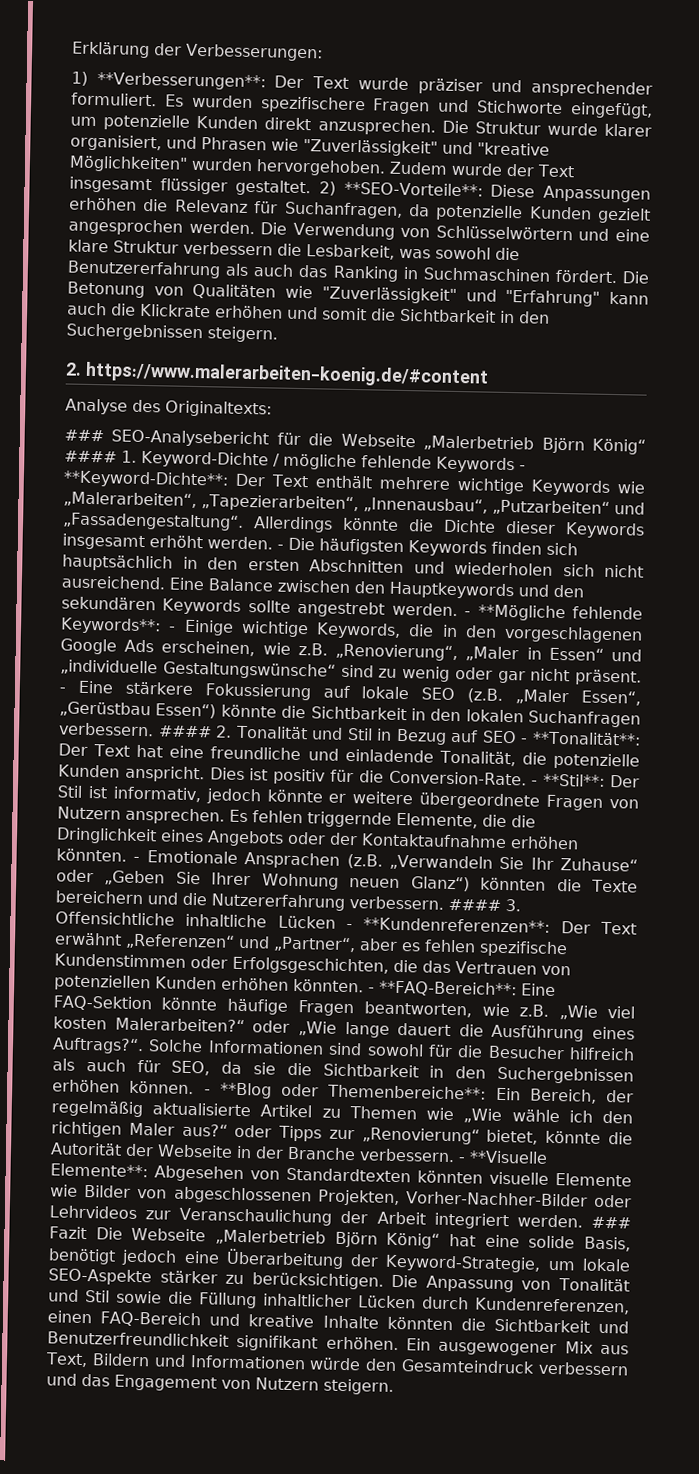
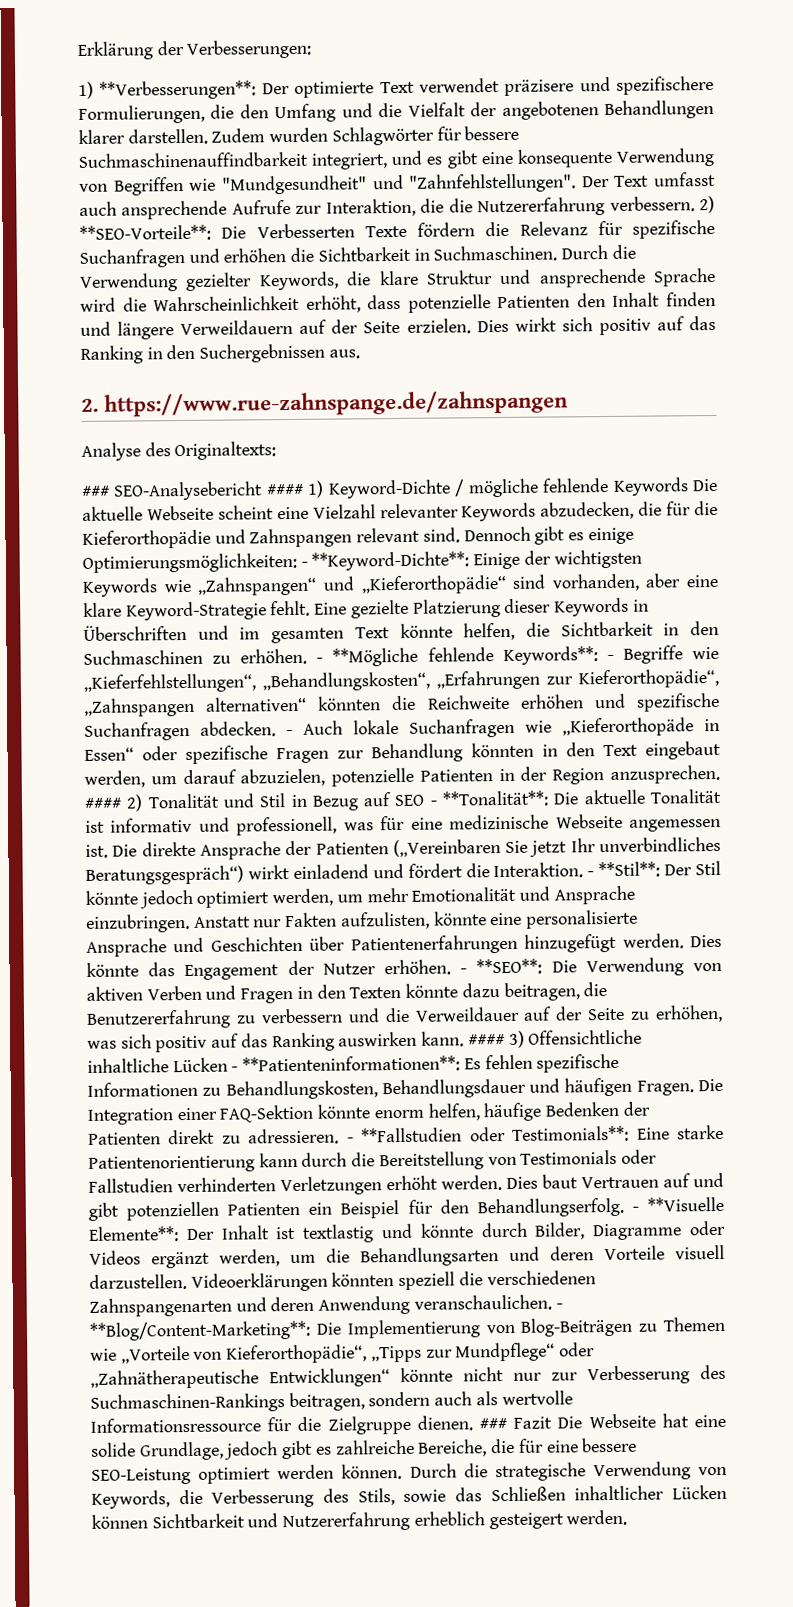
[312,76,654,98] [71,92,653,119] [70,114,652,137] [70,134,550,157] [69,155,575,178] [69,176,651,203] [69,197,651,224] [68,218,650,242] [68,239,520,261] [67,260,649,284] [67,281,649,307] [67,302,550,324] [66,323,278,343] [65,361,489,388] Text wurde präziser und ansprechender formuliert. Es wurden spezifischere Fragen und Stichworte eingefügt, um potenzielle Kunden direkt anzusprechen. Die Struktur wurde klarer organisiert, und Phrasen wie "Zuverlässigkeit" und "kreative Möglichkeiten" wurden hervorgehoben. Zudem wurde der Text insgesamt flüssiger gestaltet. 2) **SEO-Vorteile**: Diese Anpassungen erhöhen die Relevanz für Suchanfragen, da potenzielle Kunden gezielt angesprochen werden. Die Verwendung von Schlüsselwörtern und eine klare Struktur verbessern die Lesbarkeit, was sowohl die Benutzererfahrung als auch das Ranking in Suchmaschinen fördert. Die Betonung von Qualitäten wie "Zuverlässigkeit" und "Erfahrung" kann auch die Klickrate erhöhen und somit die Sichtbarkeit in den Suchergebnissen steigern. // 2. https://www.malerarbeiten-koenig.de/#content -> [294,75,714,98] [78,99,715,124] [78,125,520,146] [78,147,715,170] [79,171,716,196] [79,195,716,220] [79,219,715,241] [79,244,636,268] [79,267,716,292] [80,291,716,313] [80,315,716,340] [80,343,360,364] [81,390,568,417] optimierte Text verwendet präzisere und spezifischere Formulierungen, die den Umfang und die Vielfalt der angebotenen Behandlungen klarer darstellen. Zudem wurden Schlagwörter für bessere Suchmaschinenauffindbarkeit integriert, und es gibt eine konsequente Verwendung von Begriffen wie "Mundgesundheit" und "Zahnfehlstellungen". Der Text umfasst auch ansprechende Aufrufe zur Interaktion, die die Nutzererfahrung verbessern. 2) **SEO-Vorteile**: Die Verbesserten Texte fördern die Relevanz für spezifische Suchanfragen und erhöhen die Sichtbarkeit in Suchmaschinen. Durch die Verwendung gezielter Keywords, die klare Struktur und ansprechende Sprache wird die Wahrscheinlichkeit erhöht, dass potenzielle Patienten den Inhalt finden und längere Verweildauern auf der Seite erzielen. Dies wirkt sich positiv auf das Ranking in den Suchergebnissen aus. // 2. https://www.rue-zahnspange.de/zahnspangen
[276,432,647,455] [64,450,137,463] für die Webseite „Malerbetrieb Björn König“ #### 1. -> [265,480,325,498] #### 1)
[518,465,526,471] [63,470,645,496] [63,491,645,516] [62,512,646,539] [62,533,578,557] [62,554,644,578] [61,575,584,600] [61,596,458,618] - **Keyword-Dichte**: Der Text enthält mehrere wichtige Keywords wie „Malerarbeiten“, „Tapezierarbeiten“, „Innenausbau“, „Putzarbeiten“ und „Fassadengestaltung“. Allerdings könnte die Dichte dieser Keywords insgesamt erhöht werden. - Die häufigsten Keywords finden sich hauptsächlich in den ersten Abschnitten und wiederholen sich nicht ausreichend. Eine Balance zwischen den Hauptkeywords und den sekundären Keywords sollte angestrebt werden. -> [692,478,719,492] [82,500,718,522] [82,526,634,549] [82,549,642,573] [82,573,718,597] [83,597,649,621] [83,620,719,644] [83,648,308,665] Die aktuelle Webseite scheint eine Vielzahl relevanter Keywords abzudecken, die für die Kieferorthopädie und Zahnspangen relevant sind. Dennoch gibt es einige Optimierungsmöglichkeiten: - **Keyword-Dichte**: Einige der wichtigsten Keywords wie „Zahnspangen“ und „Kieferorthopädie“ sind vorhanden, aber eine klare Keyword-Strategie fehlt. Eine gezielte Platzierung dieser Keywords in Überschriften und im gesamten Text könnte helfen, die Sichtbarkeit in den Suchmaschinen zu erhöhen.
[183,619,643,644] [60,638,642,662] [60,659,642,686] [59,680,642,706] [59,701,641,728] [58,722,233,738] Einige wichtige Keywords, die in den vorgeschlagenen Google Ads erscheinen, wie z.B. „Renovierung“, „Maler in Essen“ und „individuelle Gestaltungswünsche“ sind zu wenig oder gar nicht präsent. - Eine stärkere Fokussierung auf lokale SEO (z.B. „Maler Essen“, „Gerüstbau Essen“) könnte die Sichtbarkeit in den lokalen Suchanfragen verbessern. #### 2. -> [622,645,719,664] [83,668,719,693] [84,692,721,717] [84,717,720,741] [84,740,721,764] [84,764,720,788] [84,794,144,812] Begriffe wie „Kieferfehlstellungen“, „Behandlungskosten“, „Erfahrungen zur Kieferorthopädie“, „Zahnspangen alternativen“ könnten die Reichweite erhöhen und spezifische Suchanfragen abdecken. - Auch lokale Suchanfragen wie „Kieferorthopäde in Essen“ oder spezifische Fragen zur Behandlung könnten in den Text eingebaut werden, um darauf abzuzielen, potenzielle Patienten in der Region anzusprechen. #### 2)
[58,743,640,770] [58,764,640,788] [57,785,639,811] [57,806,536,829] [56,827,579,850] [56,848,638,872] [56,869,639,893] [55,890,521,912] [55,911,638,935] [54,932,568,958] [54,953,571,976] [54,974,556,998] [53,995,635,1020] [53,1016,635,1042] [52,1037,635,1061] [52,1058,634,1085] [52,1079,634,1104] [51,1100,633,1124] [51,1121,633,1145] [50,1142,548,1164] [50,1163,632,1187] [50,1184,632,1208] [49,1205,631,1230] [49,1226,631,1252] [48,1248,632,1273] [48,1268,631,1293] [48,1289,631,1315] [47,1310,629,1334] [47,1331,629,1357] [45,1352,630,1376] [46,1373,394,1395] Der Text hat eine freundliche und einladende Tonalität, die potenzielle Kunden anspricht. Dies ist positiv für die Conversion-Rate. - **Stil**: Der Stil ist informativ, jedoch könnte er weitere übergeordnete Fragen von Nutzern ansprechen. Es fehlen triggernde Elemente, die die Dringlichkeit eines Angebots oder der Kontaktaufnahme erhöhen könnten. - Emotionale Ansprachen (z.B. „Verwandeln Sie Ihr Zuhause“ oder „Geben Sie Ihrer Wohnung neuen Glanz“) könnten die Texte bereichern und die Nutzererfahrung verbessern. #### 3. Offensichtliche inhaltliche Lücken - **Kundenreferenzen**: Der Text erwähnt „Referenzen“ und „Partner“, aber es fehlen spezifische Kundenstimmen oder Erfolgsgeschichten, die das Vertrauen von potenziellen Kunden erhöhen könnten. - **FAQ-Bereich**: Eine FAQ-Sektion könnte häufige Fragen beantworten, wie z.B. „Wie viel kosten Malerarbeiten?“ oder „Wie lange dauert die Ausführung eines Auftrags?“. Solche Informationen sind sowohl für die Besucher hilfreich als auch für SEO, da sie die Sichtbarkeit in den Suchergebnissen erhöhen können. - **Blog oder Themenbereiche**: Ein Bereich, der regelmäßig aktualisierte Artikel zu Themen wie „Wie wähle ich den richtigen Maler aus?“ oder Tipps zur „Renovierung“ bietet, könnte die Autorität der Webseite in der Branche verbessern. - **Visuelle Elemente**: Abgesehen von Standardtexten könnten visuelle Elemente wie Bilder von abgeschlossenen Projekten, Vorher-Nachher-Bilder oder Lehrvideos zur Veranschaulichung der Arbeit integriert werden. ### Fazit Die Webseite „Malerbetrieb Björn König“ hat eine solide Basis, benötigt jedoch eine Überarbeitung der Keyword-Strategie, um lokale SEO-Aspekte stärker zu berücksichtigen. Die Anpassung von Tonalität und Stil sowie die Füllung inhaltlicher Lücken durch Kundenreferenzen, einen FAQ-Bereich und kreative Inhalte könnten die Sichtbarkeit und Benutzerfreundlichkeit signifikant erhöhen. Ein ausgewogener Mix aus Text, Bildern und Informationen würde den Gesamteindruck verbessern und das Engagement von Nutzern steigern. -> [553,788,723,805] [85,813,722,836] [85,836,721,860] [85,860,721,885] [85,885,635,909] [86,909,639,933] [86,933,723,957] [86,957,722,981] [86,982,608,1004] [86,1004,723,1029] [87,1029,643,1053] [87,1053,620,1073] [87,1077,723,1100] [87,1101,650,1125] [88,1124,724,1145] [88,1149,658,1173] [88,1172,724,1196] [88,1196,724,1221] [88,1220,726,1243] [89,1244,725,1269] [89,1270,596,1292] [89,1294,563,1317] [89,1316,725,1341] [90,1342,596,1364] [90,1364,726,1389] [90,1390,573,1413] [90,1413,726,1435] [91,1437,638,1461] [91,1461,727,1485] [91,1484,728,1509] [91,1509,628,1532] Die aktuelle Tonalität ist informativ und professionell, was für eine medizinische Webseite angemessen ist. Die direkte Ansprache der Patienten („Vereinbaren Sie jetzt Ihr unverbindliches Beratungsgespräch“) wirkt einladend und fördert die Interaktion. - **Stil**: Der Stil könnte jedoch optimiert werden, um mehr Emotionalität und Ansprache einzubringen. Anstatt nur Fakten aufzulisten, könnte eine personalisierte Ansprache und Geschichten über Patientenerfahrungen hinzugefügt werden. Dies könnte das Engagement der Nutzer erhöhen. - **SEO**: Die Verwendung von aktiven Verben und Fragen in den Texten könnte dazu beitragen, die Benutzererfahrung zu verbessern und die Verweildauer auf der Seite zu erhöhen, was sich positiv auf das Ranking auswirken kann. #### 3) Offensichtliche inhaltliche Lücken - **Patienteninformationen**: Es fehlen spezifische Informationen zu Behandlungskosten, Behandlungsdauer und häufigen Fragen. Die Integration einer FAQ-Sektion könnte enorm helfen, häufige Bedenken der Patienten direkt zu adressieren. - **Fallstudien oder Testimonials**: Eine starke Patientenorientierung kann durch die Bereitstellung von Testimonials oder Fallstudien verhinderten Verletzungen erhöht werden. Dies baut Vertrauen auf und gibt potenziellen Patienten ein Beispiel für den Behandlungserfolg. - **Visuelle Elemente**: Der Inhalt ist textlastig und könnte durch Bilder, Diagramme oder Videos ergänzt werden, um die Behandlungsarten und deren Vorteile visuell darzustellen. Videoerklärungen könnten speziell die verschiedenen Zahnspangenarten und deren Anwendung veranschaulichen. - **Blog/Content-Marketing**: Die Implementierung von Blog-Beiträgen zu Themen wie „Vorteile von Kieferorthopädie“, „Tipps zur Mundpflege“ oder „Zahnätherapeutische Entwicklungen“ könnte nicht nur zur Verbesserung des Suchmaschinen-Rankings beitragen, sondern auch als wertvolle Informationsressource für die Zielgruppe dienen. ### Fazit Die Webseite hat eine solide Grundlage, jedoch gibt es zahlreiche Bereiche, die für eine bessere SEO-Leistung optimiert werden können. Durch die strategische Verwendung von Keywords, die Verbesserung des Stils, sowie das Schließen inhaltlicher Lücken können Sichtbarkeit und Nutzererfahrung erheblich gesteigert werden.

